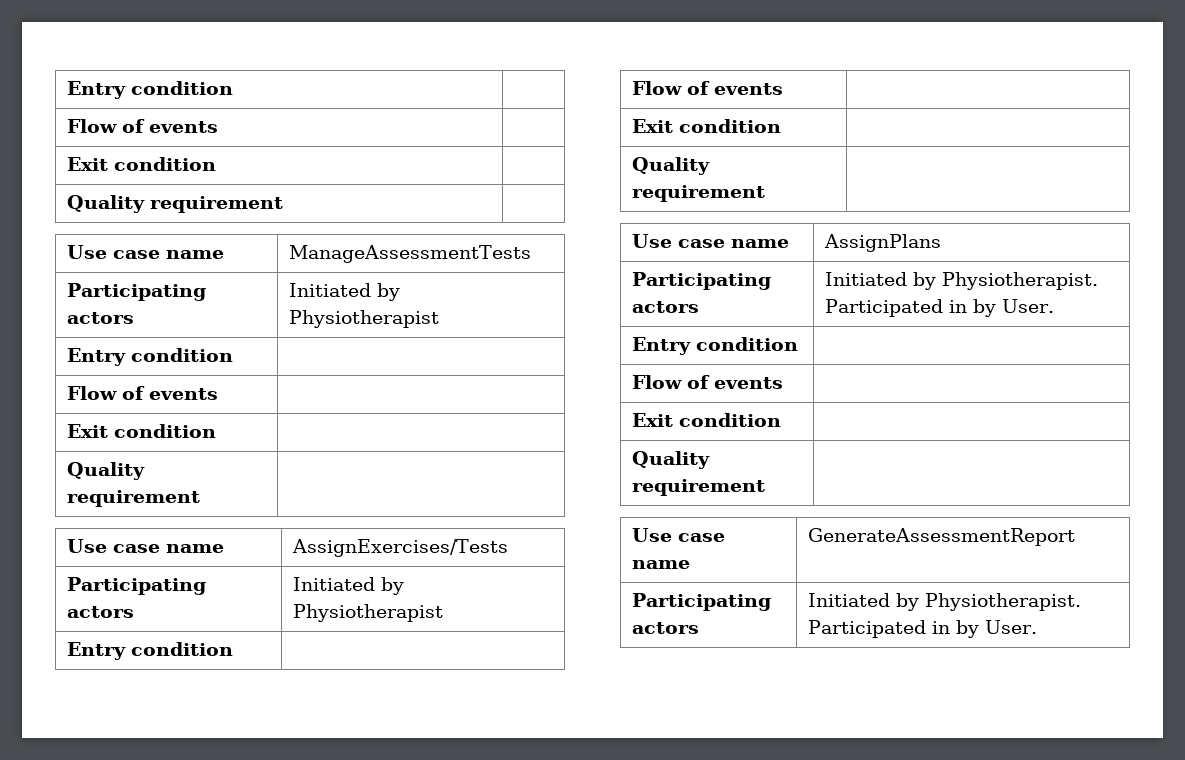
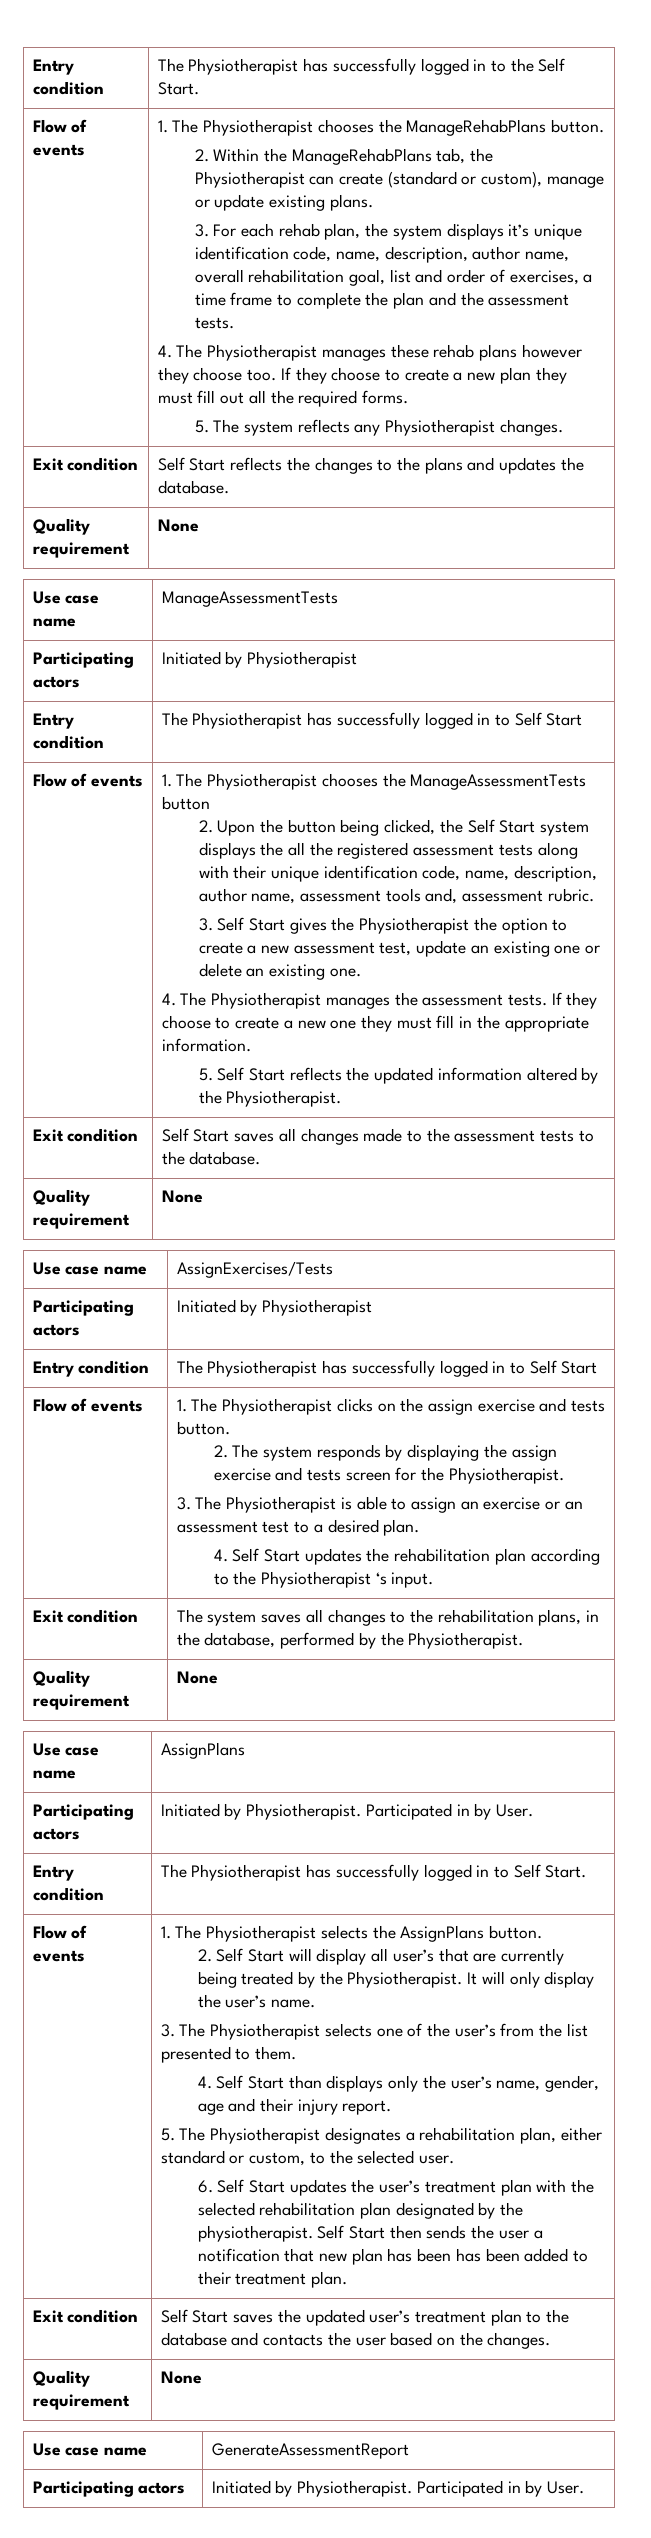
[66,81,233,99] [66,119,218,133] [66,157,216,171] [66,195,283,213] Entry condition | // Flow of events | // Exit condition | // Quality requirement | -> [32,59,74,75] [32,81,104,95] [157,58,566,75] [157,82,199,95] [32,119,88,133] [32,144,85,156] [157,119,604,136] [194,148,494,165] [194,171,604,188] [194,194,373,211] [194,223,583,240] [194,246,570,263] [194,269,593,286] [194,292,570,309] [194,317,234,329] [157,344,582,361] [157,367,567,384] [157,390,408,407] [194,419,563,436] [32,457,139,471] [157,457,584,474] [157,480,229,494] [32,518,90,535] [32,542,130,558] [157,519,199,532] Entry condition | The Physiotherapist has successfully logged in to the Self Start. // Flow of events | 1. The Physiotherapist chooses the ManageRehabPlans button. // 2. Within the ManageRehabPlans tab, the Physiotherapist can create (standard or custom), manage or update existing plans. // 3. For each rehab plan, the system displays it’s unique identification code, name, description, author name, overall rehabilitation goal, list and order of exercises, a time frame to complete the plan and the assessment tests. // 4. The Physiotherapist manages these rehab plans however they choose too. If they choose to create a new plan they must fill out all the required forms. // 5. The system reflects any Physiotherapist changes. // Exit condition | Self Start reflects the changes to the plans and updates the database. // Quality requirement | None
[66,386,218,400] [66,424,216,438] [66,462,145,480] [66,490,200,507] // Flow of events | // Exit condition | // Quality requirement | -> [161,712,583,729] [32,773,144,787] [161,773,587,790] [161,796,210,810] [198,819,590,836] [198,842,578,859] [198,865,597,882] [198,888,594,904] [198,917,568,934] [198,940,601,957] [198,963,361,980] [161,992,598,1009] [161,1015,589,1032] [161,1038,251,1052] [198,1067,599,1084] [198,1090,342,1107] [32,1128,139,1142] [161,1128,594,1145] [161,1151,261,1165] [32,1189,90,1206] [32,1213,130,1229] [161,1190,203,1203] The Physiotherapist has successfully logged in to Self Start // Flow of events | 1. The Physiotherapist chooses the ManageAssessmentTests button // 2. Upon the button being clicked, the Self Start system displays the all the registered assessment tests along with their unique identification code, name, description, author name, assessment tools and, assessment rubric. // 3. Self Start gives the Physiotherapist the option to create a new assessment test, update an existing one or delete an existing one. // 4. The Physiotherapist manages the assessment tests. If they choose to create a new one they must fill in the appropriate information. // 5. Self Start reflects the updated information altered by the Physiotherapist. // Exit condition | Self Start saves all changes made to the assessment tests to the database. // Quality requirement | None
[631,81,783,95] [631,119,781,133] [631,157,710,175] [631,185,765,202] // Flow of events | // Exit condition | // Quality requirement | -> [176,1360,598,1377] [32,1398,144,1412] [176,1398,606,1415] [176,1421,230,1435] [213,1444,557,1461] [213,1467,564,1484] [176,1496,583,1513] [176,1519,420,1536] [213,1548,600,1565] [213,1571,434,1588] [32,1609,139,1623] [176,1609,600,1626] [176,1632,524,1649] [32,1670,90,1687] [32,1694,130,1710] [176,1671,218,1684] The Physiotherapist has successfully logged in to Self Start // Flow of events | 1. The Physiotherapist clicks on the assign exercise and tests button. // 2. The system responds by displaying the assign exercise and tests screen for the Physiotherapist. // 3. The Physiotherapist is able to assign an exercise or an assessment test to a desired plan. // 4. Self Start updates the rehabilitation plan according to the Physiotherapist ‘s input. // Exit condition | The system saves all changes to the rehabilitation plans, in the database, performed by the Physiotherapist. // Quality requirement | None
[631,375,783,389] [631,413,781,427] [631,451,710,469] [631,479,765,496] // Flow of events | // Exit condition | // Quality requirement | -> [160,1864,587,1881] [32,1925,88,1939] [32,1950,85,1962] [160,1925,542,1942] [197,1948,565,1965] [197,1971,595,1988] [197,1994,316,2008] [160,2023,588,2040] [160,2046,297,2063] [197,2075,600,2092] [197,2098,392,2115] [160,2127,602,2144] [160,2150,454,2166] [197,2179,595,2196] [197,2202,524,2219] [197,2225,543,2242] [197,2248,589,2265] [197,2271,348,2288] [32,2309,139,2323] [160,2309,570,2326] [160,2332,551,2349] [32,2370,90,2387] [32,2394,130,2410] [160,2371,202,2384] The Physiotherapist has successfully logged in to Self Start. // Flow of events | 1. The Physiotherapist selects the AssignPlans button. // 2. Self Start will display all user’s that are currently being treated by the Physiotherapist. It will only display the user’s name. // 3. The Physiotherapist selects one of the user’s from the list presented to them. // 4. Self Start than displays only the user’s name, gender, age and their injury report. // 5. The Physiotherapist designates a rehabilitation plan, either standard or custom, to the selected user. // 6. Self Start updates the user’s treatment plan with the selected rehabilitation plan designated by the physiotherapist. Self Start then sends the user a notification that new plan has been has been added to their treatment plan. // Exit condition | Self Start saves the updated user’s treatment plan to the database and contacts the user based on the changes. // Quality requirement | None

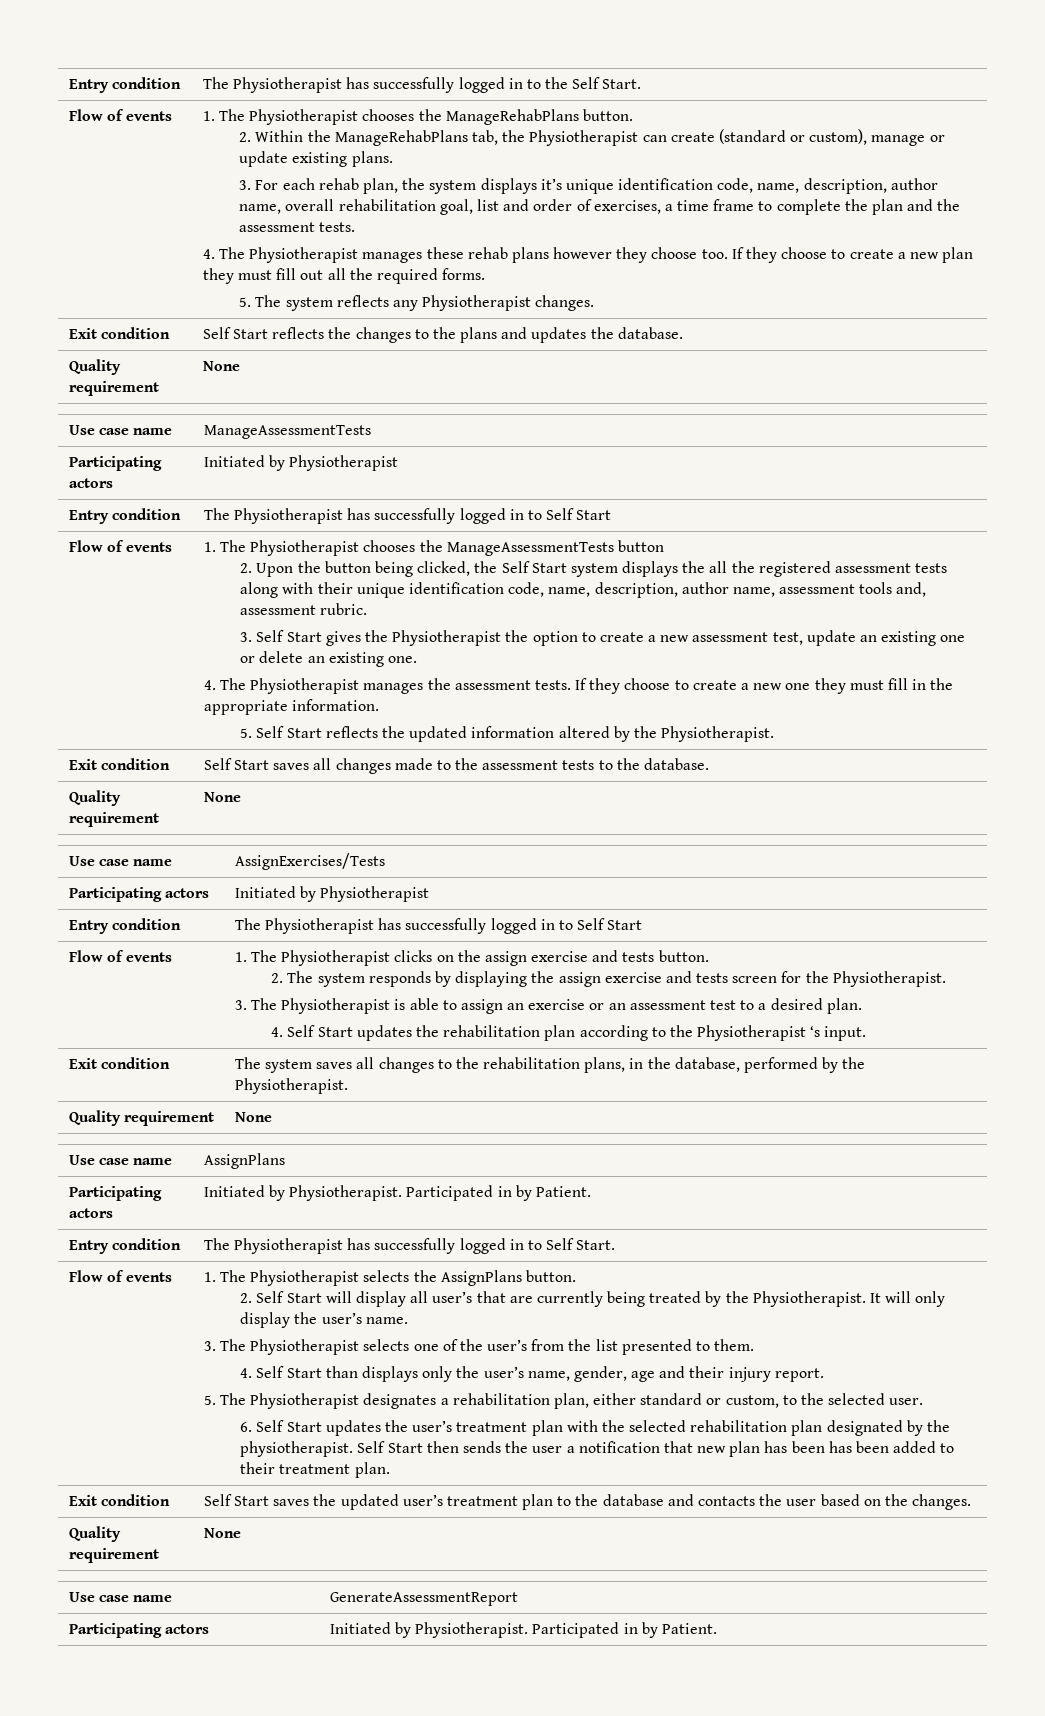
[495,1804,533,1817] User. -> [535,1186,591,1197] Patient.
[546,2481,584,2494] User. -> [661,1623,717,1634] Patient.

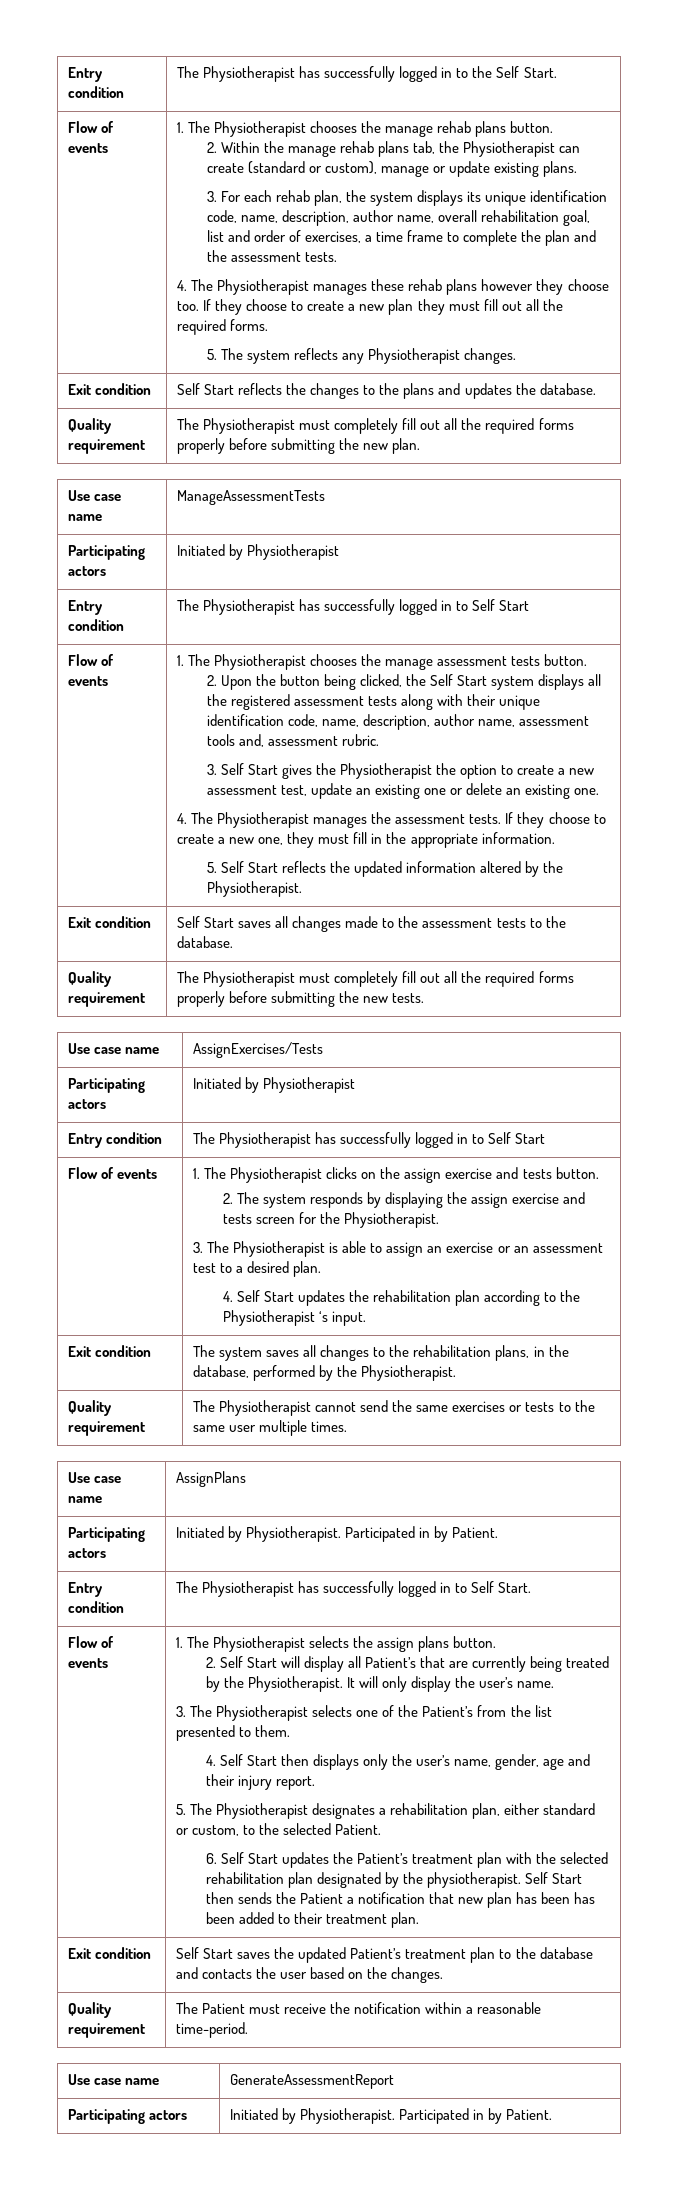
[445,109,579,125] ManageRehabPlans -> [385,121,507,137] manage rehab plans
[334,130,468,146] ManageRehabPlans -> [287,141,409,157] manage rehab plans
[540,178,562,190] it’s -> [467,191,482,202] its
[202,361,240,371] | None -> [177,418,574,434] [177,438,421,454] | The Physiotherapist must completely fill out all the required forms properly before submitting the new plan.
[446,540,664,556] ManageAssessmentTests button -> [385,654,588,670] manage assessment tests button.
[682,561,706,573] the -> (585, 682) none
[785,683,811,690] one -> [258,837,284,845] one,
[203,792,241,802] | None -> [177,971,574,987] [177,991,425,1007] | The Physiotherapist must completely fill out all the required forms properly before submitting the new tests.
[234,1112,272,1122] | None -> [193,1400,595,1416] [193,1420,348,1436] | The Physiotherapist cannot send the same exercises or tests to the same user multiple times.
[440,1270,522,1286] AssignPlans -> [377,1636,450,1652] assign plans
[432,1291,473,1303] user’s -> [364,1657,416,1668] Patient’s
[487,1339,528,1351] user’s -> [422,1706,474,1717] Patient’s
[325,1366,358,1378] than -> [280,1754,309,1766] then
[889,1398,924,1405] user. -> [335,1824,382,1835] Patient.
[412,1420,453,1432] user’s -> [356,1853,408,1864] Patient’s
[532,1446,563,1453] user -> [299,1893,343,1904] Patient
[402,1494,443,1506] user’s -> [350,1948,402,1959] Patient’s
[203,1528,241,1538] | None -> [176,2002,542,2014] [176,2022,249,2038] | The Patient must receive the notification within a reasonable time-period.

